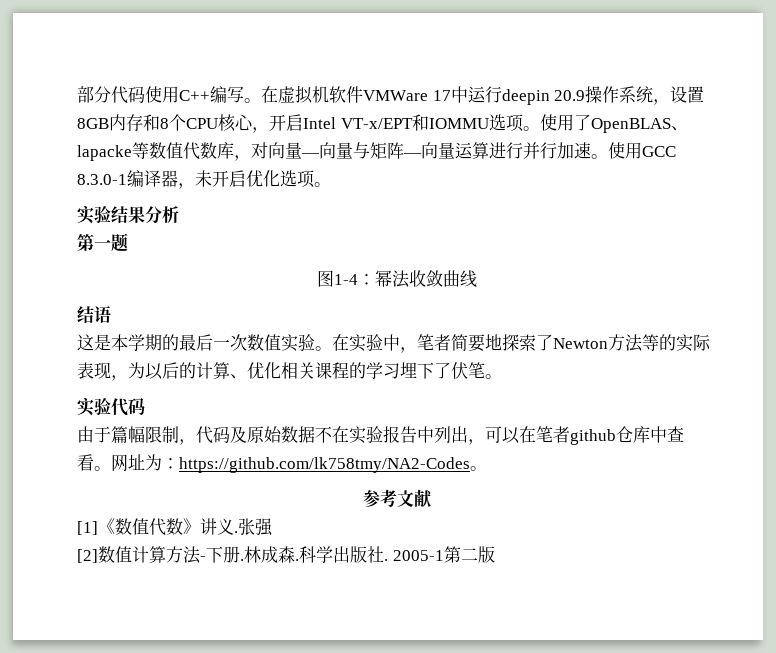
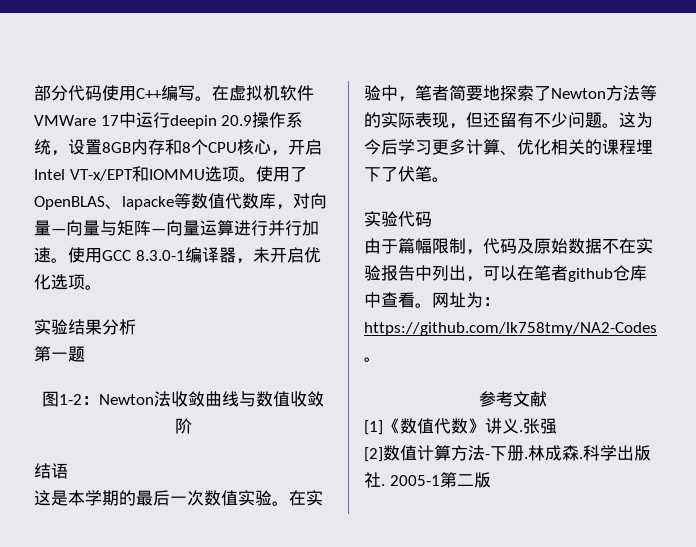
[334,270,392,287] 1-4：幂 -> [59,394,154,405] 1-2：Newton
(477, 279) none -> [239,391,324,407] [174,418,192,434] 与数值收敛阶
[128,362,196,380] 为以后的 -> [466,112,653,128] [364,139,466,155] 但还留有不少问题。这为今后学习更多
[315,362,400,379] 课程的学习 -> [585,139,636,155] 的课程

